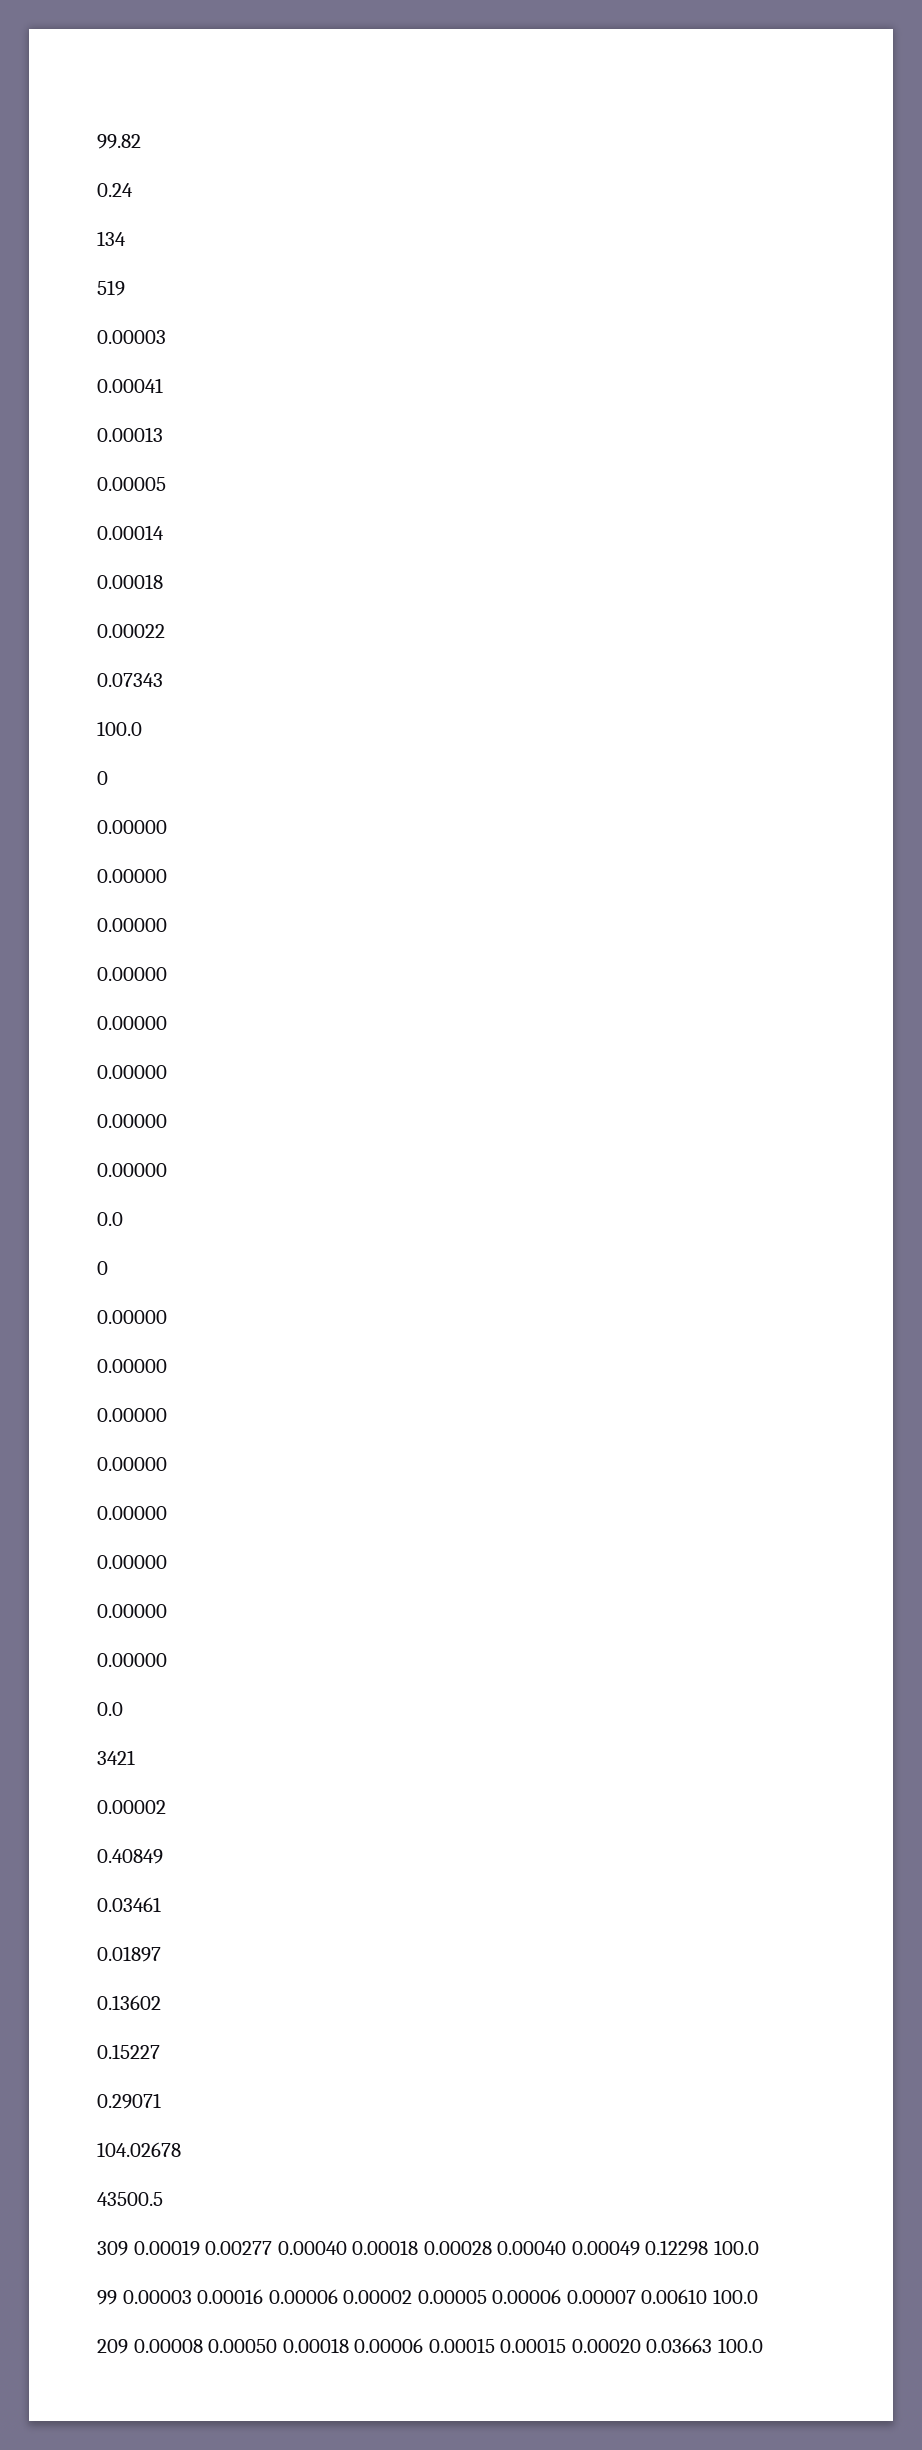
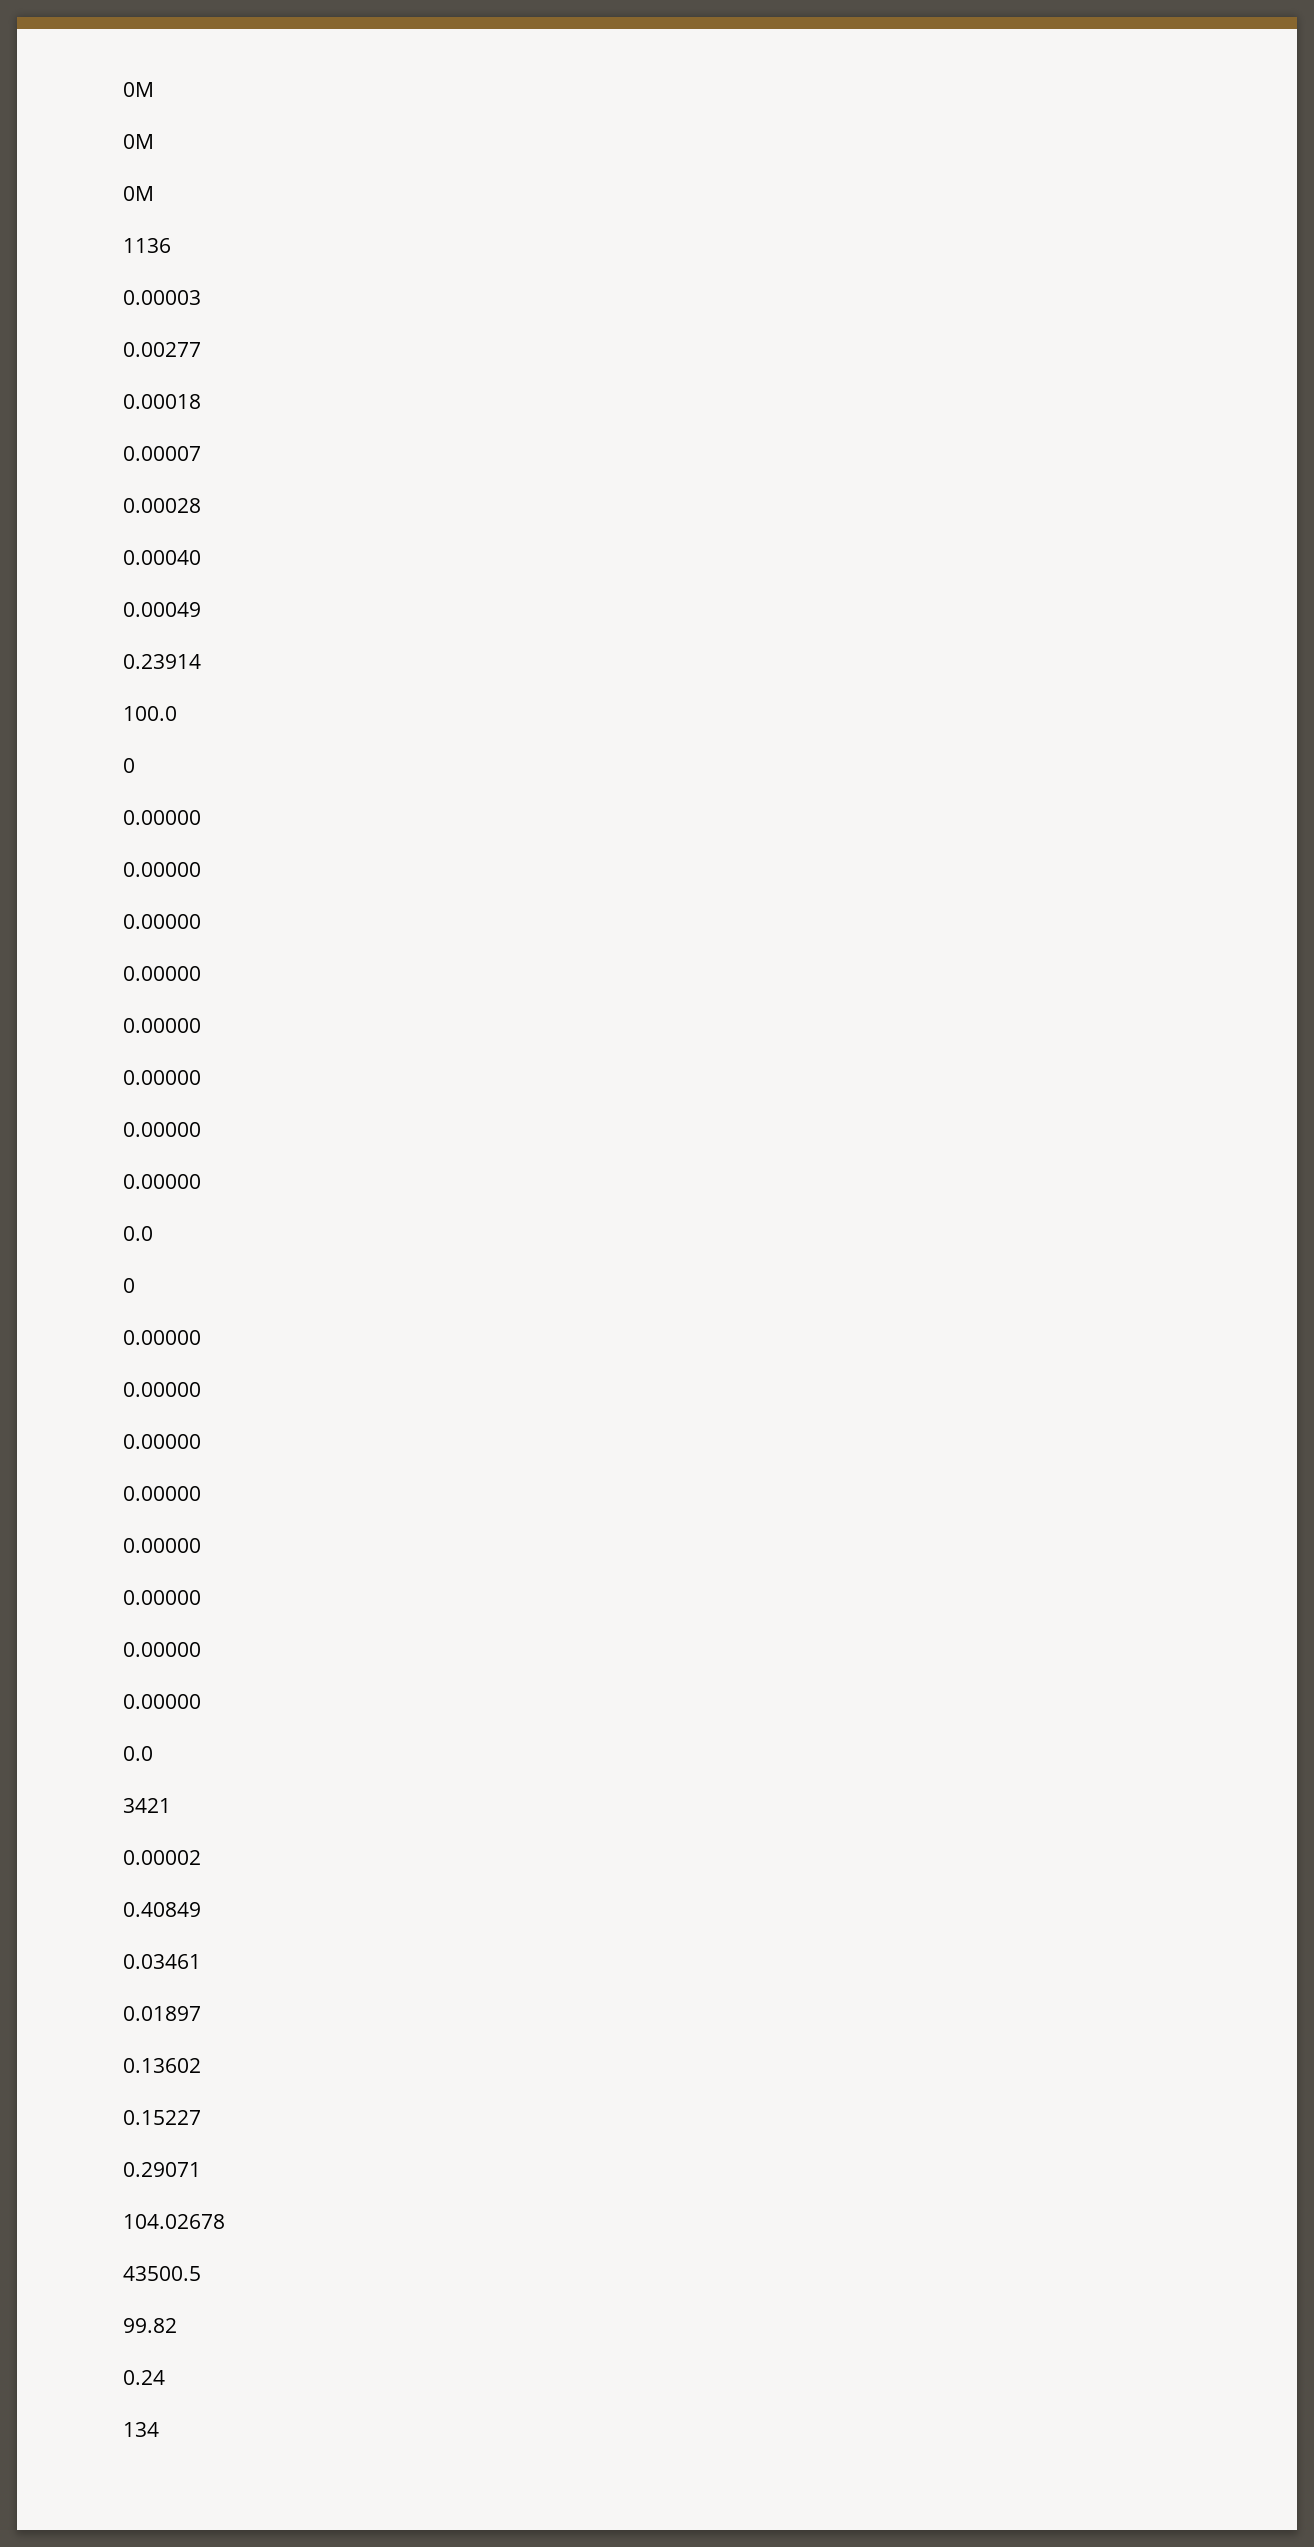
[97,134,141,149] [97,183,133,197] [97,231,126,246] [97,280,125,296] [97,330,166,344] [97,378,163,393] [97,427,163,442] [97,477,166,491] [97,525,164,540] [97,574,163,589] [97,624,165,638] [97,673,163,687] 99.82 // 0.24 // 134 // 519 // 0.00003 // 0.00041 // 0.00013 // 0.00005 // 0.00014 // 0.00018 // 0.00022 // 0.07343 -> [123,82,154,97] [123,134,154,149] [123,186,154,201] [123,238,171,253] [123,290,201,305] [123,342,201,357] [123,394,201,409] [123,446,201,461] [123,498,201,513] [123,550,201,565] [123,602,201,617] [123,654,201,669] 0M // 0M // 0M // 1136 // 0.00003 // 0.00277 // 0.00018 // 0.00007 // 0.00028 // 0.00040 // 0.00049 // 0.23914
[97,2240,759,2256] [97,2289,758,2305] [97,2338,763,2354] 309 0.00019 0.00277 0.00040 0.00018 0.00028 0.00040 0.00049 0.12298 100.0 // 99 0.00003 0.00016 0.00006 0.00002 0.00005 0.00006 0.00007 0.00610 100.0 // 209 0.00008 0.00050 0.00018 0.00006 0.00015 0.00015 0.00020 0.03663 100.0 -> [123,2318,177,2333] [123,2370,165,2385] [123,2422,159,2437] 99.82 // 0.24 // 134

